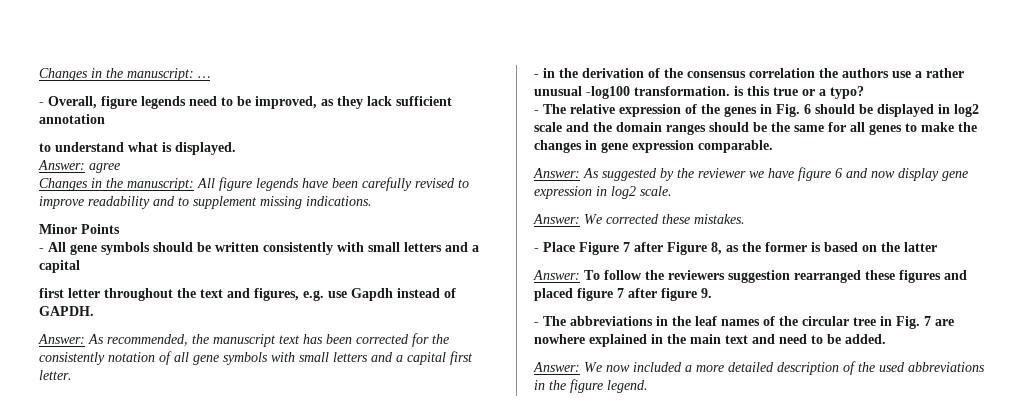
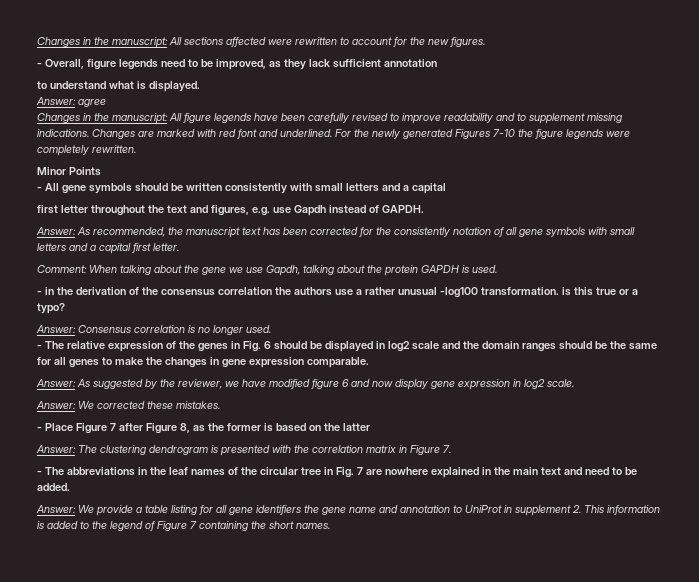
[39,68,210,81] Changes in the manuscript: … -> [37,37,485,48] Changes in the manuscript: All sections affected were rewritten to account for the new figures.
(372, 201) none -> [92,129,630,139] [37,145,136,156] Changes are marked with red font and underlined. For the newly generated Figures 7-10 the figure legends were completely rewritten.
(72, 375) none -> [37,265,497,276] // Comment: When talking about the gene we use Gapdh, talking about the protein GAPDH is used.
(864, 92) none -> [36,325,271,335] // Answer: Consensus correlation is no longer used.
[698,168,746,178] reviewer -> [178,379,222,389] reviewer,
(794, 173) none -> [269,379,310,389] modified
[584,270,967,283] [534,288,712,301] To follow the reviewers suggestion rearranged these figures and placed figure 7 after figure 9. -> [78,445,451,456] The clustering dendrogram is presented with the correlation matrix in Figure 7.
[606,361,985,375] [534,379,648,393] now included a more detailed description of the used abbreviations in the figure legend. -> [96,505,660,516] [37,521,330,531] provide a table listing for all gene identifiers the gene name and annotation to UniProt in supplement 2. This information is added to the legend of Figure 7 containing the short names.

